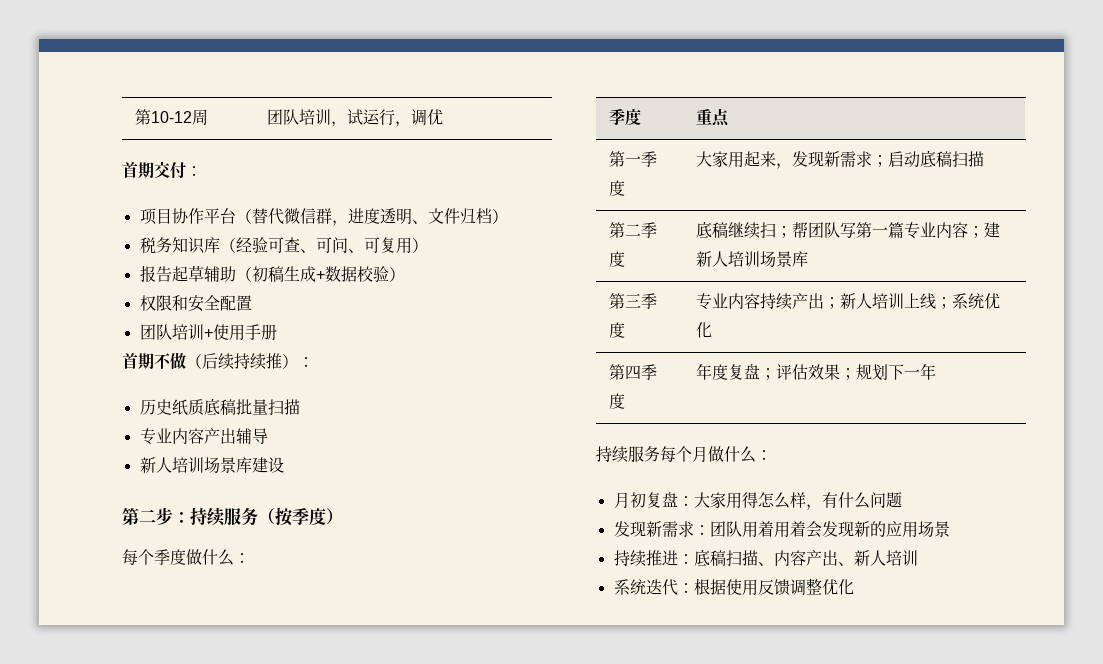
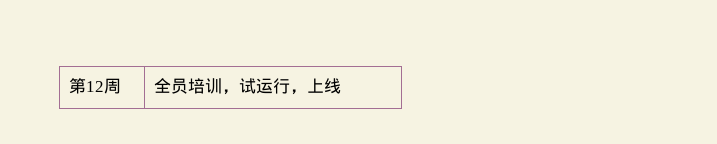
[134,109,192,125] 第10-12 -> [69,78,105,94] 第12
[266,109,299,125] 团队 -> [154,78,189,94] 全员
[410,109,443,126] [122,161,202,179] [139,208,508,226] [139,237,428,254] [139,265,405,282] [139,295,252,312] [139,324,277,341] [122,352,314,370] [139,398,300,416] [139,428,268,445] [139,457,284,473] [122,507,343,526] [122,549,250,566] [608,108,641,126] [695,108,729,126] [608,151,657,167] [608,180,625,196] [695,150,984,169] [608,222,657,238] [608,251,625,267] [695,221,1000,239] [695,251,808,267] [608,293,657,309] [608,322,625,338] [695,293,1000,310] [695,322,712,338] [608,364,657,380] [608,393,625,409] [695,363,936,381] [596,446,772,463] [613,492,902,510] [613,521,950,538] [613,549,918,567] [613,578,854,596] 调优 // 首期交付： // 项目协作平台（替代微信群，进度透明、文件归档） // 税务知识库（经验可查、可问、可复用） // 报告起草辅助（初稿生成+数据校验） // 权限和安全配置 // 团队培训+使用手册 // 首期不做（后续持续推）： // 历史纸质底稿批量扫描 // 专业内容产出辅导 // 新人培训场景库建设 // 第二步：持续服务（按季度） // 每个季度做什么： // 季度 | 重点 // 第一季度 | 大家用起来，发现新需求；启动底稿扫描 // 第二季度 | 底稿继续扫；帮团队写第一篇专业内容；建新人培训场景库 // 第三季度 | 专业内容持续产出；新人培训上线；系统优化 // 第四季度 | 年度复盘；评估效果；规划下一年 // 持续服务每个月做什么： // 月初复盘：大家用得怎么样，有什么问题 // 发现新需求：团队用着用着会发现新的应用场景 // 持续推进：底稿扫描、内容产出、新人培训 // 系统迭代：根据使用反馈调整优化 -> [307,78,342,94] 上线

